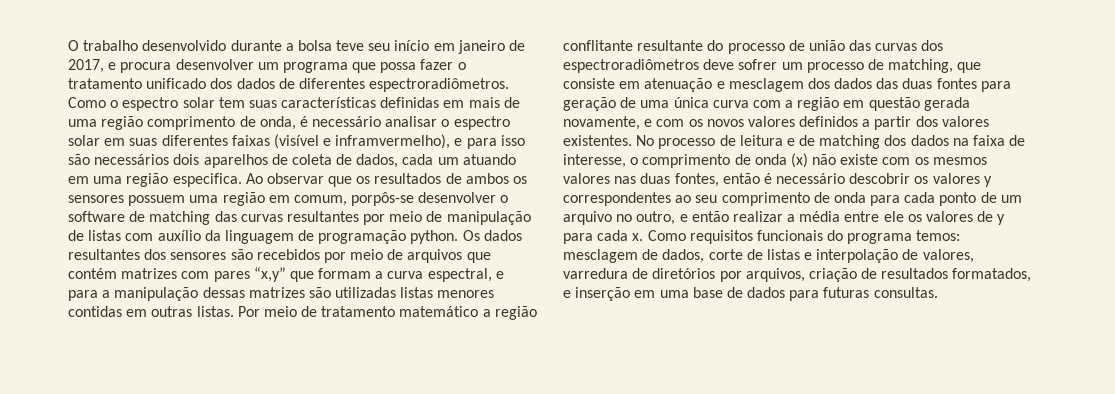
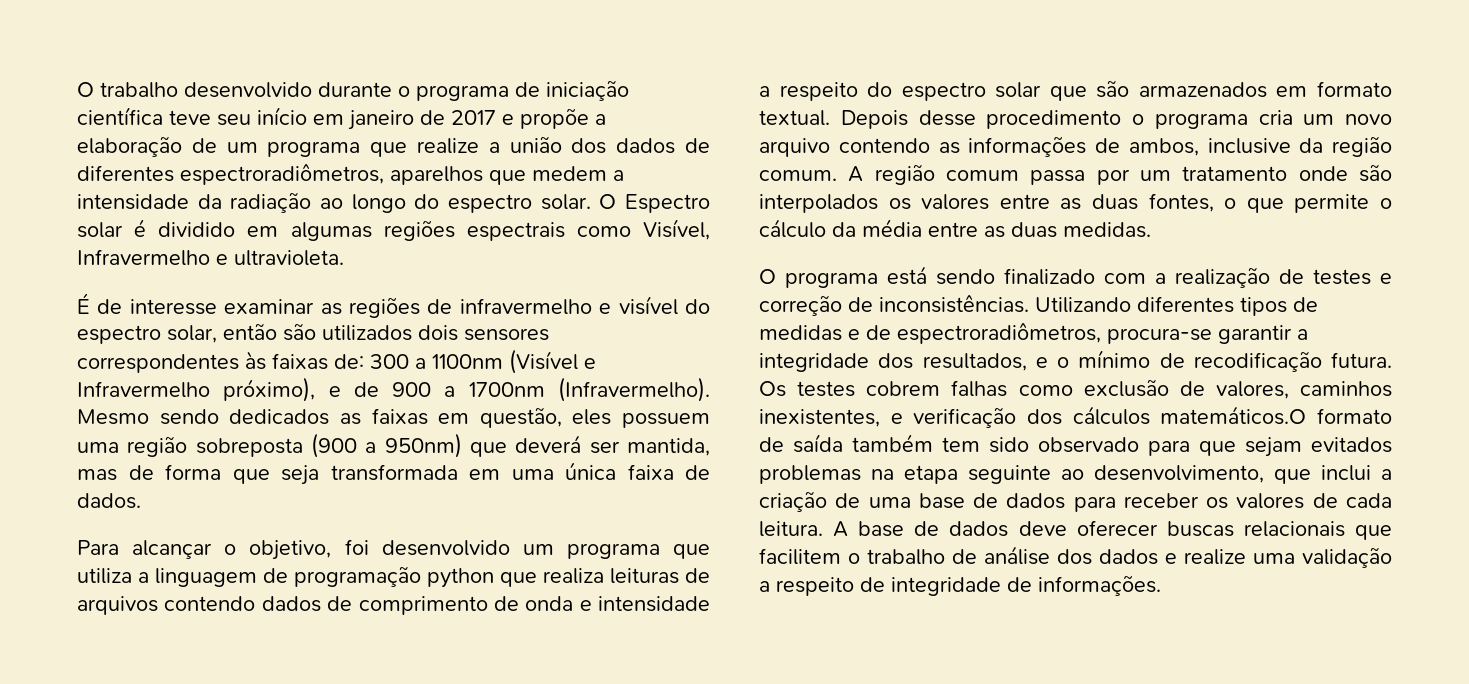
[285,40,332,51] a bolsa -> [398,80,629,101] [77,107,163,125] o programa de iniciação científica
[68,59,466,73] [68,78,510,92] [68,97,520,111] [68,116,510,130] [68,134,525,149] [68,154,516,168] [68,173,528,187] [68,192,509,206] [68,211,531,225] [68,230,522,244] [68,249,491,263] [68,267,504,282] [68,287,495,301] [68,306,537,320] [563,40,944,54] [563,59,982,73] [563,78,1011,92] [563,97,970,111] [563,116,989,130] [563,135,1026,149] [563,153,987,168] [563,173,992,187] [563,192,1022,206] [563,211,1006,225] [563,230,961,244] [563,249,974,263] [563,268,1032,282] [563,287,656,301] 2017, e procura desenvolver um programa que possa fazer o tratamento unificado dos dados de diferentes espectroradiômetros. Como o espectro solar tem suas características definidas em mais de uma região comprimento de onda, é necessário analisar o espectro solar em suas diferentes faixas (visível e inframvermelho), e para isso são necessários dois aparelhos de coleta de dados, cada um atuando em uma região especifica. Ao observar que os resultados de ambos os sensores possuem uma região em comum, porpôs-se desenvolver o software de matching das curvas resultantes por meio de manipulação de listas com auxílio da linguagem de programação python. Os dados resultantes dos sensores são recebidos por meio de arquivos que contém matrizes com pares “x,y” que formam a curva espectral, e para a manipulação dessas matrizes são utilizadas listas menores contidas em outras listas. Por meio de tratamento matemático a região conflitante resultante do processo de união das curvas dos espectroradiômetros deve sofrer um processo de matching, que consiste em atenuação e mesclagem dos dados das duas fontes para geração de uma única curva com a região em questão gerada novamente, e com os novos valores definidos a partir dos valores existentes. No processo de leitura e de matching dos dados na faixa de interesse, o comprimento de onda (x) não existe com os mesmos valores nas duas fontes, então é necessário descobrir os valores y correspondentes ao seu comprimento de onda para cada ponto de um arquivo no outro, e então realizar a média entre ele os valores de y para cada x. Como requisitos funcionais do programa temos: mesclagem de dados, corte de listas e interpolação de valores, varredura de diretórios por arquivos, criação de resultados formatados, e inserção em -> [451,108,606,129] [77,136,710,157] [77,164,624,185] [77,192,710,213] [77,219,710,241] [77,249,344,266] [77,293,710,318] [77,323,549,344] [77,349,596,374] [77,377,710,402] [77,407,710,428] [77,433,710,458] [77,462,710,485] [77,493,141,509] [77,539,710,560] [77,566,710,588] [77,596,710,615] [759,80,1392,101] [759,110,1392,129] [759,136,1392,157] [759,164,1392,185] [759,193,1392,213] [759,219,1151,238] [759,266,1392,288] [759,295,1318,316] [759,323,1308,344] [759,350,1392,372] [759,379,1392,399] [759,406,1392,428] [759,434,1392,457] [759,465,1392,484] [759,491,861,512] 2017 e propõe a elaboração de um programa que realize a união dos dados de diferentes espectroradiômetros, aparelhos que medem a intensidade da radiação ao longo do espectro solar. O Espectro solar é dividido em algumas regiões espectrais como Visível, Infravermelho e ultravioleta. // É de interesse examinar as regiões de infravermelho e visível do espectro solar, então são utilizados dois sensores correspondentes às faixas de: 300 a 1100nm (Visível e Infravermelho próximo), e de 900 a 1700nm (Infravermelho). Mesmo sendo dedicados as faixas em questão, eles possuem uma região sobreposta (900 a 950nm) que deverá ser mantida, mas de forma que seja transformada em uma única faixa de dados. // Para alcançar o objetivo, foi desenvolvido um programa que utiliza a linguagem de programação python que realiza leituras de arquivos contendo dados de comprimento de onda e intensidade a respeito do espectro solar que são armazenados em formato textual. Depois desse procedimento o programa cria um novo arquivo contendo as informações de ambos, inclusive da região comum. A região comum passa por um tratamento onde são interpolados os valores entre as duas fontes, o que permite o cálculo da média entre as duas medidas. // O programa está sendo finalizado com a realização de testes e correção de inconsistências. Utilizando diferentes tipos de medidas e de espectroradiômetros, procura-se garantir a integridade dos resultados, e o mínimo de recodificação futura. Os testes cobrem falhas como exclusão de valores, caminhos inexistentes, e verificação dos cálculos matemáticos.O formato de saída também tem sido observado para que sejam evitados problemas na etapa seguinte ao desenvolvimento, que inclui a criação de
[823,287,938,298] futuras consultas. -> [1123,493,1392,509] [759,520,1392,540] [759,546,1392,568] [759,575,1161,596] receber os valores de cada leitura. A base de dados deve oferecer buscas relacionais que facilitem o trabalho de análise dos dados e realize uma validação a respeito de integridade de informações.

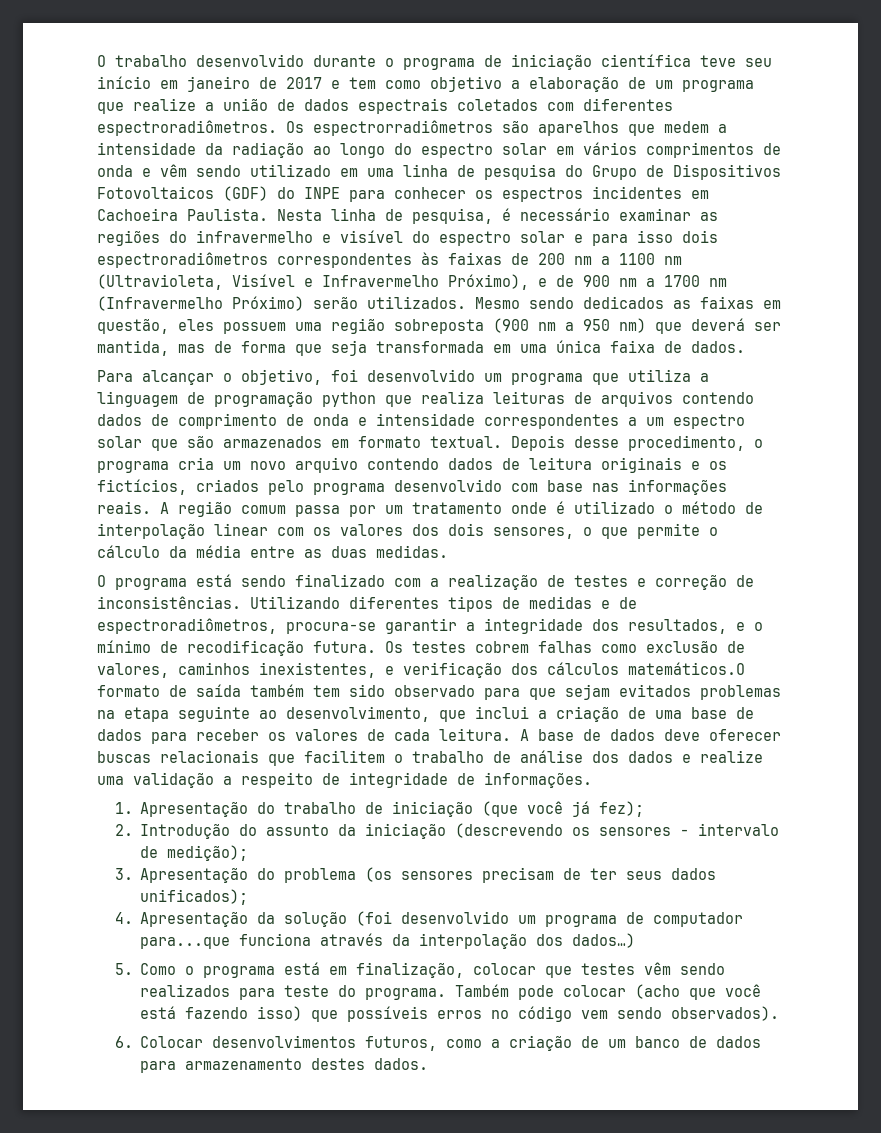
[520,108,589,129] propõe -> [349,76,502,92] tem como objetivo
[571,138,710,154] [77,164,384,185] dos dados de diferentes espectroradiômetros, -> [277,98,673,114] [97,120,529,136] de dados espectrais coletados com diferentes espectroradiômetros. Os espectrorradiômetros são
[540,194,710,213] [77,219,710,241] [77,249,344,266] [77,293,217,315] solar. O Espectro solar é dividido em algumas regiões espectrais como Visível, Infravermelho e ultravioleta. // É de interesse -> [502,142,781,158] [97,164,781,180] [97,186,709,202] [97,208,610,224] solar em vários comprimentos de onda e vêm sendo utilizado em uma linha de pesquisa do Grupo de Dispositivos Fotovoltaicos (GDF) do INPE para conhecer os espectros incidentes em Cachoeira Paulista. Nesta linha de pesquisa, é necessário
[427,299,453,314] de -> [169,231,187,243] do
[167,323,549,343] [77,349,578,374] solar, então são utilizados dois sensores correspondentes às faixas de: 300 a 1100nm (Visível -> [520,230,718,246] [97,252,682,268] [97,274,295,290] solar e para isso dois espectroradiômetros correspondentes às faixas de 200 nm a 1100 nm (Ultravioleta, Visível
[223,377,316,402] próximo), -> [448,274,529,290] Próximo),
[444,377,710,402] a 1700nm (Infravermelho). -> [619,275,727,287] [97,296,466,311] nm a 1700 nm (Infravermelho Próximo) serão utilizados.
[365,433,462,458] a 950nm) -> [538,318,646,333] nm a 950 nm)
[759,82,893,101] a respeito do -> [484,414,664,429] correspondentes a um
[986,110,1122,129] procedimento -> [628,435,745,451] procedimento,
[938,136,1392,157] [759,170,837,181] as informações de ambos, inclusive da região comum. -> [448,457,727,473] [97,479,727,495] [97,501,151,514] dados de leitura originais e os fictícios, criados pelo programa desenvolvido com base nas informações reais.
[1359,164,1392,182] [759,193,1214,213] são interpolados os valores entre as duas fontes, -> [556,501,763,514] [97,523,574,539] é utilizado o método de interpolação linear com os valores dos dois sensores,
(1161, 585) none -> [114,801,645,817] [114,823,780,839] [140,845,249,861] [114,867,717,883] [140,889,249,905] [114,911,744,927] [140,933,636,949] [114,962,726,978] [140,984,762,1000] [140,1006,780,1022] [114,1035,762,1051] [140,1058,429,1073] // 1. Apresentação do trabalho de iniciação (que você já fez); // 2. Introdução do assunto da iniciação (descrevendo os sensores - intervalo de medição); // 3. Apresentação do problema (os sensores precisam de ter seus dados unificados); // 4. Apresentação da solução (foi desenvolvido um programa de computador para...que funciona através da interpolação dos dados…) // 5. Como o programa está em finalização, colocar que testes vêm sendo realizados para teste do programa. Também pode colocar (acho que você está fazendo isso) que possíveis erros no código vem sendo observados). // 6. Colocar desenvolvimentos futuros, como a criação de um banco de dados para armazenamento destes dados.

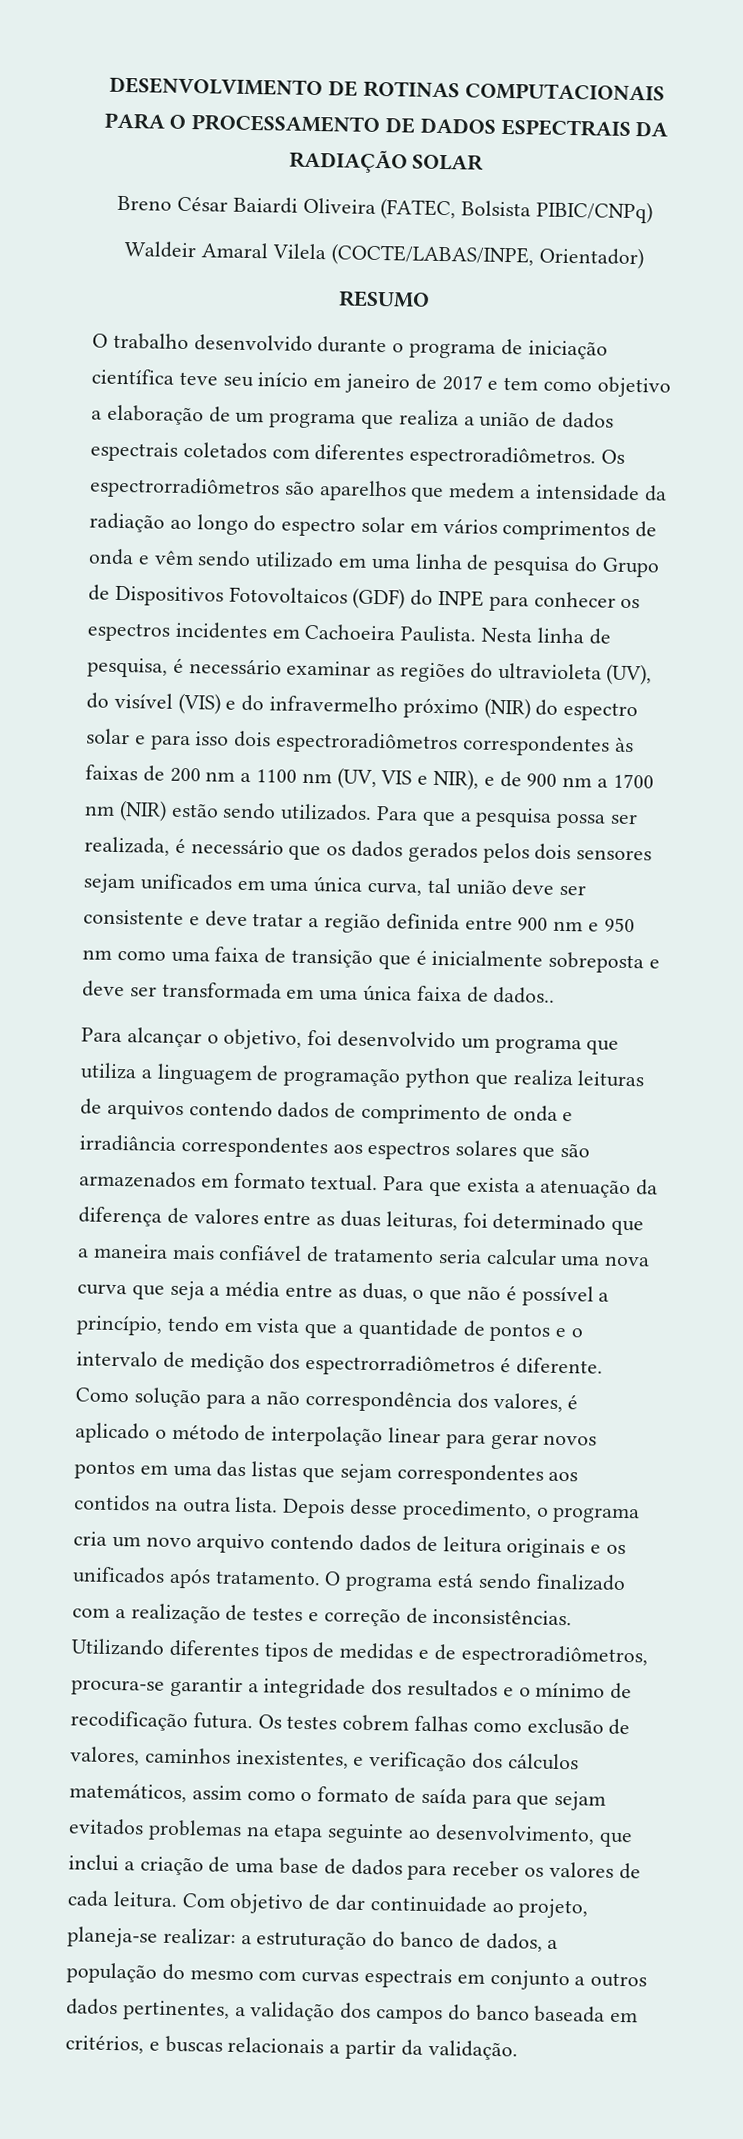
(97, 61) none -> [109,76,665,102] [103,112,669,137] [288,148,485,174] [117,195,653,224] [124,241,644,270] [337,290,430,308] DESENVOLVIMENTO DE ROTINAS COMPUTACIONAIS PARA O PROCESSAMENTO DE DADOS ESPECTRAIS DA RADIAÇÃO SOLAR // Breno César Baiardi Oliveira (FATEC, Bolsista PIBIC/CNPq) // Waldeir Amaral Vilela (COCTE/LABAS/INPE, Orientador) // RESUMO //
[133,98,196,111] realize -> [398,409,459,427] realiza
[196,230,403,243] infravermelho e visível -> [497,662,653,686] [86,692,531,720] ultravioleta (UV), do visível (VIS) e do infravermelho próximo (NIR)
[97,274,529,290] (Ultravioleta, Visível e Infravermelho Próximo), -> [336,767,480,791] (UV, VIS e NIR),
[97,296,781,311] [97,318,781,334] [97,340,367,356] (Infravermelho Próximo) serão utilizados. Mesmo sendo dedicados as faixas em questão, eles possuem uma região sobreposta (900 nm a 950 nm) que deverá ser mantida, mas de forma que seja -> [118,800,639,829] [84,836,653,864] [83,873,587,896] [83,909,635,934] [82,946,661,974] [82,980,157,998] (NIR) estão sendo utilizados. Para que a pesquisa possa ser realizada, é necessário que os dados gerados pelos dois sensores sejam unificados em uma única curva, tal união deve ser consistente e deve tratar a região definida entre 900 nm e 950 nm como uma faixa de transição que é inicialmente sobreposta e deve ser
[691,341,745,353] dados. -> [493,986,556,1004] dados..
[376,413,745,429] [97,436,142,448] intensidade correspondentes a um espectro solar -> [79,1134,518,1161] irradiância correspondentes aos espectros solares
(502, 442) none -> [383,1176,659,1199] [78,1206,645,1236] [78,1243,651,1267] [77,1280,610,1307] [76,1315,584,1342] [76,1350,603,1377] [75,1387,579,1413] [75,1422,598,1450] [74,1460,579,1486] [74,1494,279,1513] Para que exista a atenuação da diferença de valores entre as duas leituras, foi determinado que a maneira mais confiável de tratamento seria calcular uma nova curva que seja a média entre as duas, o que não é possível a princípio, tendo em vista que a quantidade de pontos e o intervalo de medição dos espectrorradiômetros é diferente. Como solução para a não correspondência dos valores, é aplicado o método de interpolação linear para gerar novos pontos em uma das listas que sejam correspondentes aos contidos na outra lista.
[97,479,727,495] [97,501,763,517] [97,523,718,539] [97,545,448,558] fictícios, criados pelo programa desenvolvido com base nas informações reais. A região comum passa por um tratamento onde é utilizado o método de interpolação linear com os valores dos dois sensores, o que permite o cálculo da média entre as duas medidas. // -> [72,1566,321,1589] unificados após tratamento.
[628,619,727,634] resultados, -> [407,1679,499,1698] resultados
[628,662,745,675] [97,684,475,697] matemáticos.O formato de saída também tem sido observado -> [69,1782,467,1805] matemáticos, assim como o formato de saída
[520,729,781,741] [97,750,763,766] [97,772,592,788] [114,801,645,817] [114,823,780,839] [140,845,249,861] [114,867,717,883] [140,889,249,905] [114,911,744,927] [140,933,636,949] [114,962,726,978] [140,984,762,1000] [140,1006,780,1022] [114,1035,762,1051] [140,1058,429,1073] A base de dados deve oferecer buscas relacionais que facilitem o trabalho de análise dos dados e realize uma validação a respeito de integridade de informações. // 1. Apresentação do trabalho de iniciação (que você já fez); // 2. Introdução do assunto da iniciação (descrevendo os sensores - intervalo de medição); // 3. Apresentação do problema (os sensores precisam de ter seus dados unificados); // 4. Apresentação da solução (foi desenvolvido um programa de computador para...que funciona através da interpolação dos dados…) // 5. Como o programa está em finalização, colocar que testes vêm sendo realizados para teste do programa. Também pode colocar (acho que você está fazendo isso) que possíveis erros no código vem sendo observados). // 6. Colocar desenvolvimentos futuros, como a criação de um banco de dados para armazenamento destes dados. -> [181,1892,589,1919] [67,1926,559,1952] [66,1962,648,1991] [66,1998,639,2025] [65,2034,518,2061] Com objetivo de dar continuidade ao projeto, planeja-se realizar: a estruturação do banco de dados, a população do mesmo com curvas espectrais em conjunto a outros dados pertinentes, a validação dos campos do banco baseada em critérios, e buscas relacionais a partir da validação.

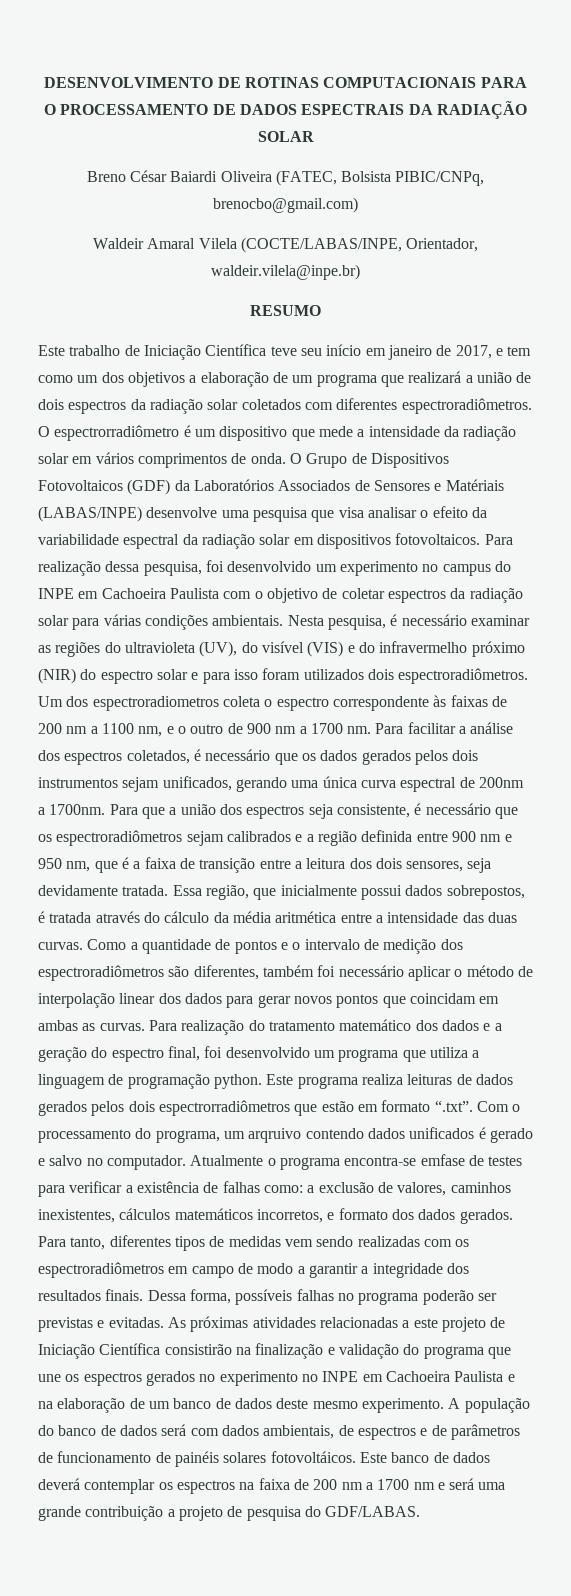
[535,200,653,224] PIBIC/CNPq) -> [395,171,485,186] [213,197,358,213] PIBIC/CNPq, brenocbo@gmail.com)
[538,246,644,270] Orientador) -> [406,238,479,252] [211,264,360,280] Orientador, waldeir.vilela@inpe.br)
[92,332,608,360] [91,368,174,385] O trabalho desenvolvido durante o programa de iniciação científica -> [38,344,267,360] Este trabalho de Iniciação Científica
[441,375,483,391] 2017 -> [455,345,492,359] 2017,
[596,376,671,398] objetivo -> [77,372,185,387] um dos objetivos
[398,409,459,427] realiza -> [408,371,462,383] realizará
[562,411,615,429] [90,441,626,469] [89,476,667,503] [89,512,357,537] dados espectrais coletados com diferentes espectroradiômetros. Os espectrorradiômetros são aparelhos que medem a intensidade da radiação ao longo do espectro -> [38,398,532,414] [38,425,517,441] dois espectros da radiação solar coletados com diferentes espectroradiômetros. O espectrorradiômetro é um dispositivo que mede a intensidade da radiação
[88,548,599,577] onda e vêm sendo utilizado em uma linha de pesquisa do -> [250,453,302,464] onda. O
[410,589,641,612] [87,621,611,645] do INPE para conhecer os espectros incidentes em Cachoeira Paulista. Nesta linha de -> [174,479,504,491] [38,506,487,522] [38,533,513,549] [38,560,511,576] [38,588,523,603] [38,614,324,630] da Laboratórios Associados de Sensores e Matériais (LABAS/INPE) desenvolve uma pesquisa que visa analisar o efeito da variabilidade espectral da radiação solar em dispositivos fotovoltaicos. Para realização dessa pesquisa, foi desenvolvido um experimento no campus do INPE em Cachoeira Paulista com o objetivo de coletar espectros da radiação solar para várias condições ambientais. Nesta
[234,730,610,757] dois espectroradiômetros correspondentes -> [262,668,529,684] [38,696,429,711] foram utilizados dois espectroradiômetros. Um dos espectroradiometros coleta o espectro correspondente
[301,767,495,791] nm (UV, VIS e NIR), e -> [138,724,224,737] nm, e o outro
[84,800,639,829] [84,836,170,856] nm (NIR) estão sendo utilizados. Para que a pesquisa possa ser realizada, -> [347,722,514,734] [38,750,190,765] nm. Para facilitar a análise dos espectros coletados,
[576,849,653,861] [83,873,587,896] [83,909,304,928] sensores sejam unificados em uma única curva, tal união deve ser consistente e deve tratar -> [38,776,524,792] [38,803,518,819] [38,830,303,846] instrumentos sejam unificados, gerando uma única curva espectral de 200nm a 1700nm. Para que a união dos espectros seja consistente, é necessário que os espectroradiômetros sejam calibrados e
[82,946,661,974] [82,980,556,1004] [81,1027,303,1050] nm como uma faixa de transição que é inicialmente sobreposta e deve ser transformada em uma única faixa de dados.. // Para alcançar o objetivo, -> [66,857,492,873] [38,885,525,900] [38,911,517,923] [38,939,463,954] [38,965,533,981] [38,993,500,1008] [38,1019,502,1035] [38,1046,200,1062] nm, que é a faixa de transição entre a leitura dos dois sensores, seja devidamente tratada. Essa região, que inicialmente possui dados sobrepostos, é tratada através do cálculo da média aritmética entre a intensidade das duas curvas. Como a quantidade de pontos e o intervalo de medição dos espectroradiômetros são diferentes, também foi necessário aplicar o método de interpolação linear dos dados para gerar novos pontos que coincidam em ambas as curvas. Para realização do tratamento matemático dos dados e a geração do espectro final,
[405,1067,646,1090] [80,1098,574,1125] [79,1134,590,1162] [79,1170,659,1199] [78,1206,645,1236] [78,1243,651,1267] [77,1280,610,1307] [76,1315,584,1342] [76,1350,603,1377] [75,1387,579,1413] [75,1422,598,1450] [74,1460,579,1486] [74,1494,641,1524] [73,1531,627,1559] [72,1566,626,1593] [72,1603,573,1627] [71,1638,648,1668] [71,1679,165,1696] python que realiza leituras de arquivos contendo dados de comprimento de onda e irradiância correspondentes aos espectros solares que são armazenados em formato textual. Para que exista a atenuação da diferença de valores entre as duas leituras, foi determinado que a maneira mais confiável de tratamento seria calcular uma nova curva que seja a média entre as duas, o que não é possível a princípio, tendo em vista que a quantidade de pontos e o intervalo de medição dos espectrorradiômetros é diferente. Como solução para a não correspondência dos valores, é aplicado o método de interpolação linear para gerar novos pontos em uma das listas que sejam correspondentes aos contidos na outra lista. Depois desse procedimento, o programa cria um novo arquivo contendo dados de leitura originais e os unificados após tratamento. O programa está sendo finalizado com a realização de testes e correção de inconsistências. Utilizando diferentes tipos de medidas e de espectroradiômetros, procura-se -> [213,1074,513,1089] [38,1100,521,1116] [38,1127,533,1143] [38,1154,523,1170] [38,1181,511,1197] [38,1208,513,1224] [38,1235,470,1251] [38,1262,305,1278] python. Este programa realiza leituras de dados gerados pelos dois espectrorradiômetros que estão em formato “.txt”. Com o processamento do programa, um arqruivo contendo dados unificados é gerado e salvo no computador. Atualmente o programa encontra-se emfase de testes para verificar a existência de falhas como: a exclusão de valores, caminhos inexistentes, cálculos matemáticos incorretos, e formato dos dados gerados. Para tanto, diferentes tipos de medidas vem sendo realizadas com os espectroradiômetros em campo de modo a
[502,1682,633,1700] [70,1710,631,1736] [70,1746,579,1772] [69,1782,607,1811] [68,1818,633,1848] [68,1854,641,1881] [67,1890,589,1919] [67,1926,559,1952] [66,1962,648,1991] [66,1998,639,2025] [65,2034,518,2061] e o mínimo de recodificação futura. Os testes cobrem falhas como exclusão de valores, caminhos inexistentes, e verificação dos cálculos matemáticos, assim como o formato de saída para que sejam evitados problemas na etapa seguinte ao desenvolvimento, que inclui a criação de uma base de dados para receber os valores de cada leitura. Com objetivo de dar continuidade ao projeto, planeja-se realizar: a estruturação do banco de dados, a população do mesmo com curvas espectrais em conjunto a outros dados pertinentes, a validação dos campos do banco baseada em critérios, e buscas relacionais a partir da validação. -> [105,1289,497,1305] [38,1316,506,1332] [38,1343,511,1359] [38,1371,515,1386] [38,1398,530,1413] [38,1424,520,1440] [38,1451,490,1467] [38,1478,506,1494] [38,1506,421,1521] finais. Dessa forma, possíveis falhas no programa poderão ser previstas e evitadas. As próximas atividades relacionadas a este projeto de Iniciação Científica consistirão na finalização e validação do programa que une os espectros gerados no experimento no INPE em Cachoeira Paulista e na elaboração de um banco de dados deste mesmo experimento. A população do banco de dados será com dados ambientais, de espectros e de parâmetros de funcionamento de painéis solares fotovoltáicos. Este banco de dados deverá contemplar os espectros na faixa de 200 nm a 1700 nm e será uma grande contribuição a projeto de pesquisa do GDF/LABAS.

